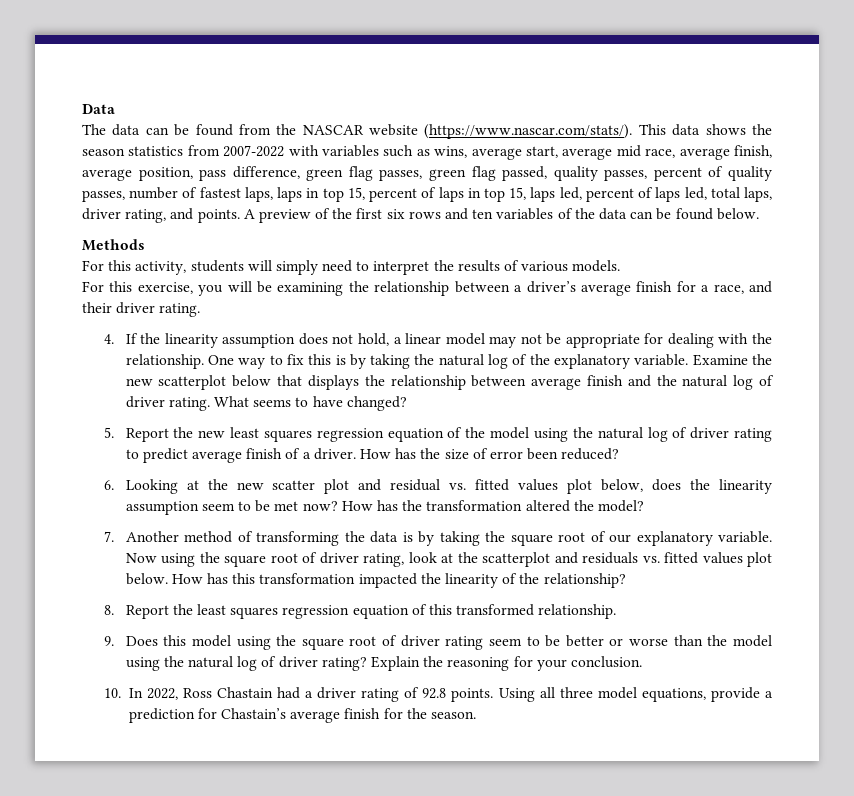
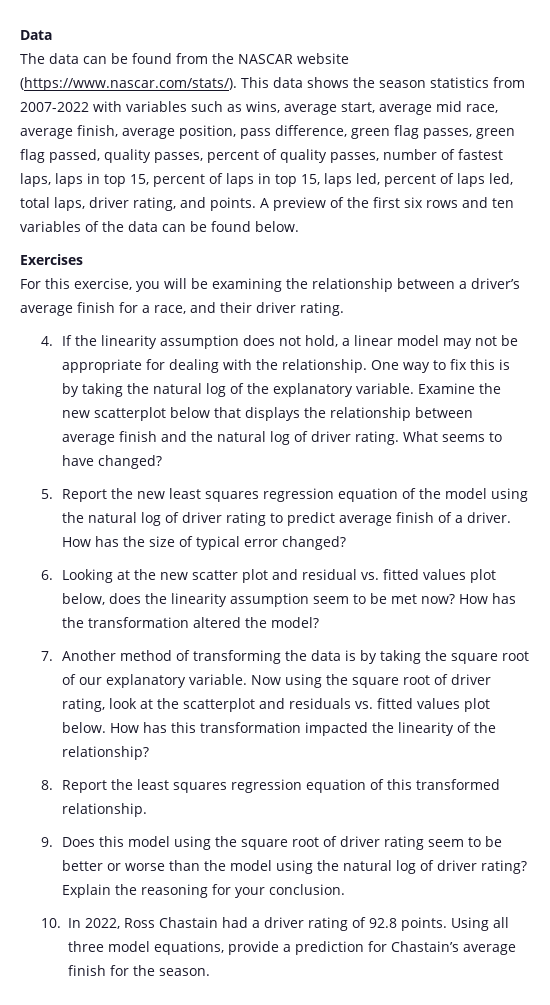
[82,239,145,251] [82,260,621,275] Methods // For this activity, students will simply need to interpret the results of various models. -> [20,254,83,265] Exercises
[489,448,620,460] error been reduced? -> [196,536,347,550] typical error changed?

